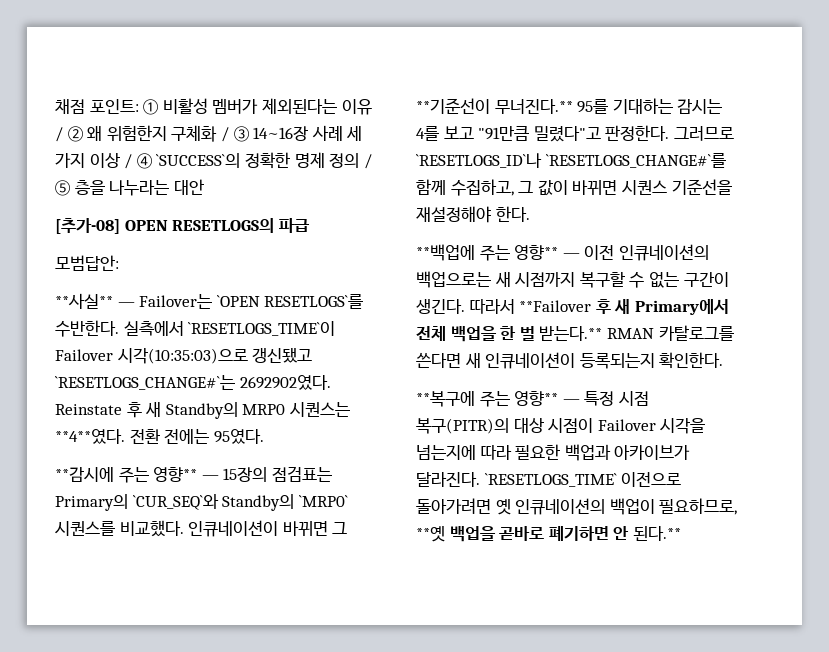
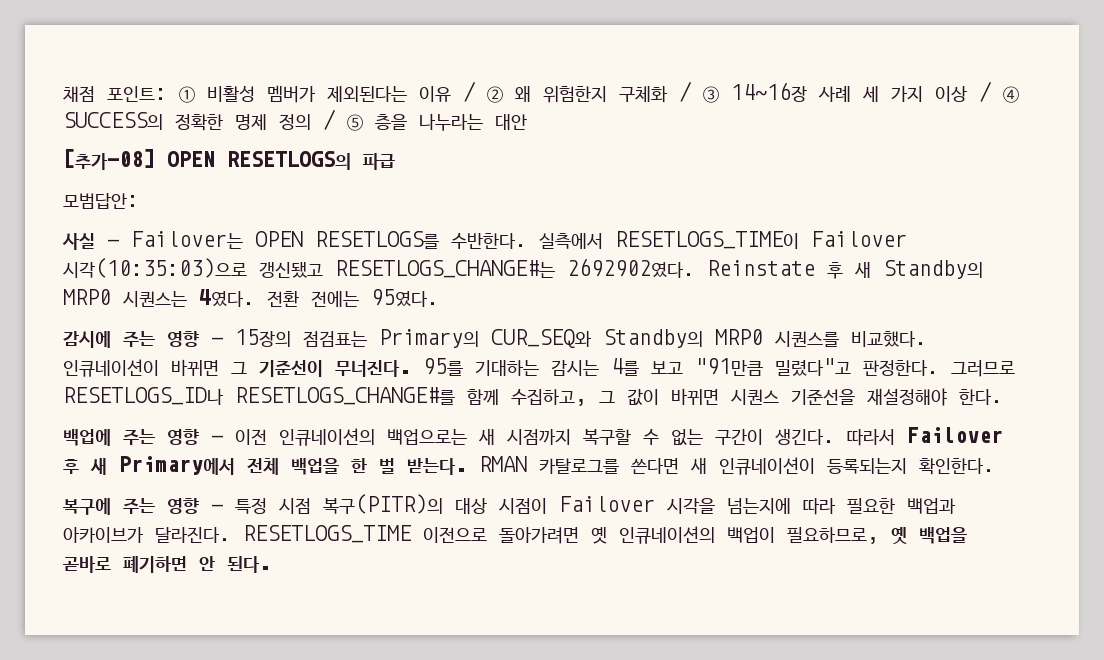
[156,153,241,168] `SUCCESS`의 -> [63,112,163,130] SUCCESS의
[55,293,113,309] **사실** -> [62,233,95,250] 사실
[216,294,364,309] `OPEN RESETLOGS`를 -> [255,231,439,249] OPEN RESETLOGS를
[188,321,336,336] `RESETLOGS_TIME`이 -> [615,231,799,249] RESETLOGS_TIME이
[55,375,235,390] `RESETLOGS_CHANGE#`는 -> [335,260,555,278] RESETLOGS_CHANGE#는
[55,429,125,444] **4**였다. -> [199,289,255,307] 4였다.
[55,467,198,483] **감시에 주는 영향** -> [63,331,199,348] 감시에 주는 영향
[132,494,348,511] `CUR_SEQ`와 Standby의 `MRP0` -> [491,329,763,348] CUR_SEQ와 Standby의 MRP0
[416,98,573,114] **기준선이 무너진다.** -> [259,360,411,377] 기준선이 무너진다.
[416,153,726,168] `RESETLOGS_ID`나 `RESETLOGS_CHANGE#`를 -> [63,387,455,405] RESETLOGS_ID나 RESETLOGS_CHANGE#를
[416,244,559,261] **백업에 주는 영향** -> [63,429,199,446] 백업에 주는 영향
[519,300,592,312] **Failover -> [907,427,1003,443] Failover
[539,326,603,341] 받는다.** -> [407,458,467,475] 받는다.
[416,391,559,407] **복구에 주는 영향** -> [63,498,199,515] 복구에 주는 영향
[484,473,617,487] `RESETLOGS_TIME` -> [243,525,412,543] RESETLOGS_TIME
[416,526,445,542] **옛 -> [891,527,907,544] 옛
[632,526,681,541] 된다.** -> [227,556,271,573] 된다.

